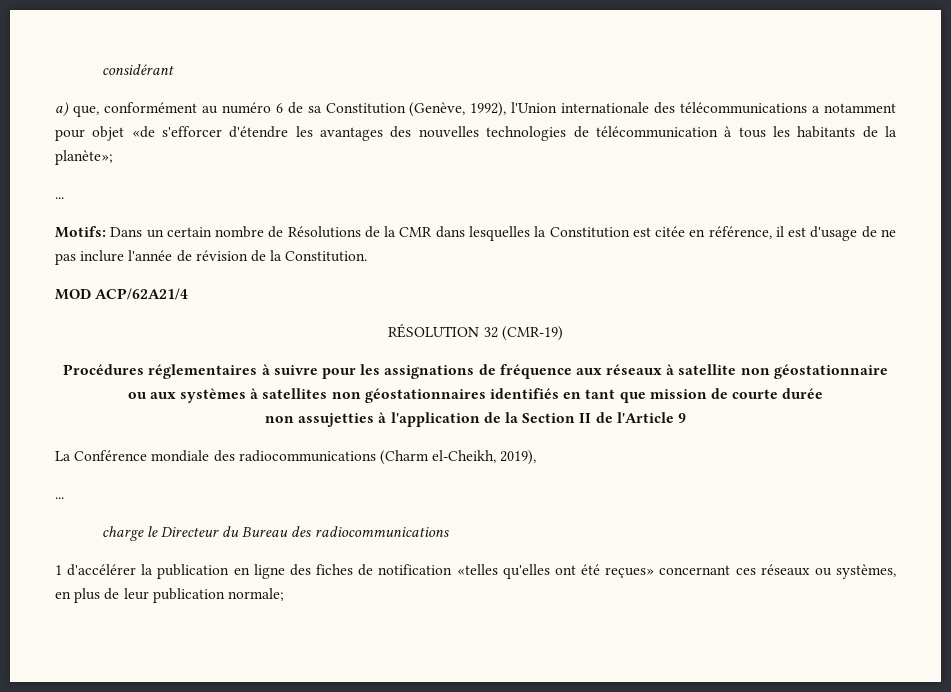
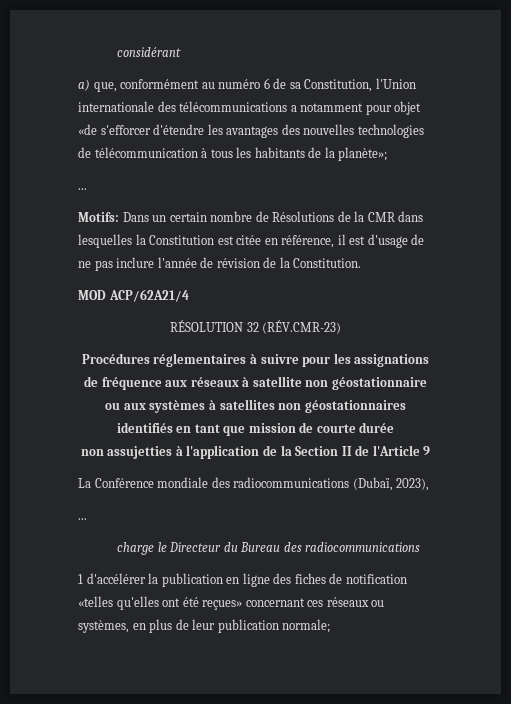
[325,102,507,117] Constitution (Genève, 1992), -> [304,79,373,92] Constitution,
[501,326,563,341] (CMR-19) -> [262,320,342,334] (RÉV.CMR-23)
[379,450,537,465] (Charm el-Cheikh, 2019), -> [352,477,430,491] (Dubaï, 2023),

